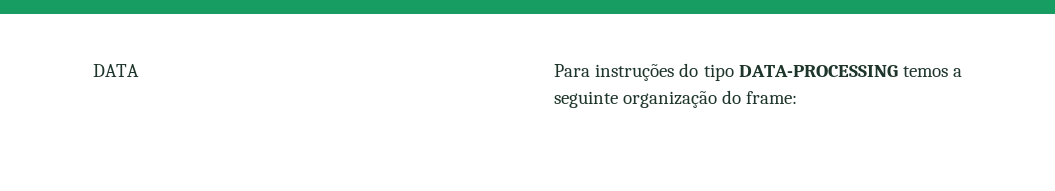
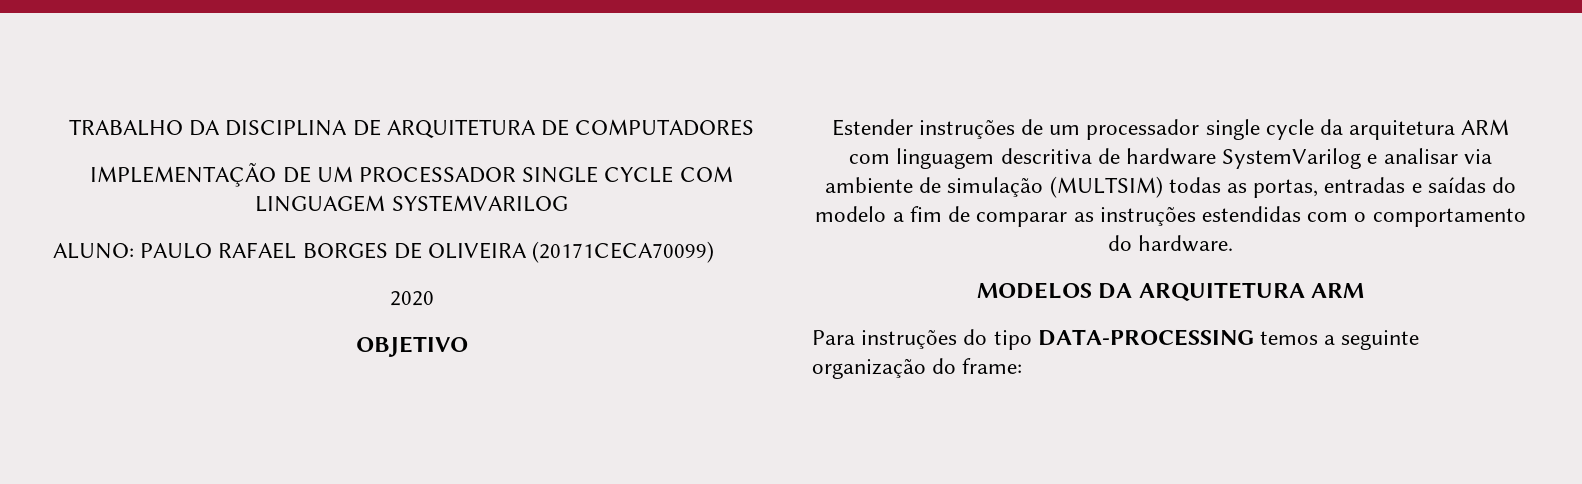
[93,64,139,77] DATA -> [68,119,755,138] [90,162,733,187] [255,195,568,212] [53,241,715,263] [389,291,434,306] [355,336,468,357] [831,119,1510,140] [849,148,1492,169] [824,176,1517,198] [815,206,1526,227] [1107,235,1234,252] [977,282,1364,302] TRABALHO DA DISCIPLINA DE ARQUITETURA DE COMPUTADORES // IMPLEMENTAÇÃO DE UM PROCESSADOR SINGLE CYCLE COM LINGUAGEM SYSTEMVARILOG // ALUNO: PAULO RAFAEL BORGES DE OLIVEIRA (20171CECA70099) // 2020 // OBJETIVO // Estender instruções de um processador single cycle da arquitetura ARM com linguagem descritiva de hardware SystemVarilog e analisar via ambiente de simulação (MULTSIM) todas as portas, entradas e saídas do modelo a fim de comparar as instruções estendidas com o comportamento do hardware. // MODELOS DA ARQUITETURA ARM

